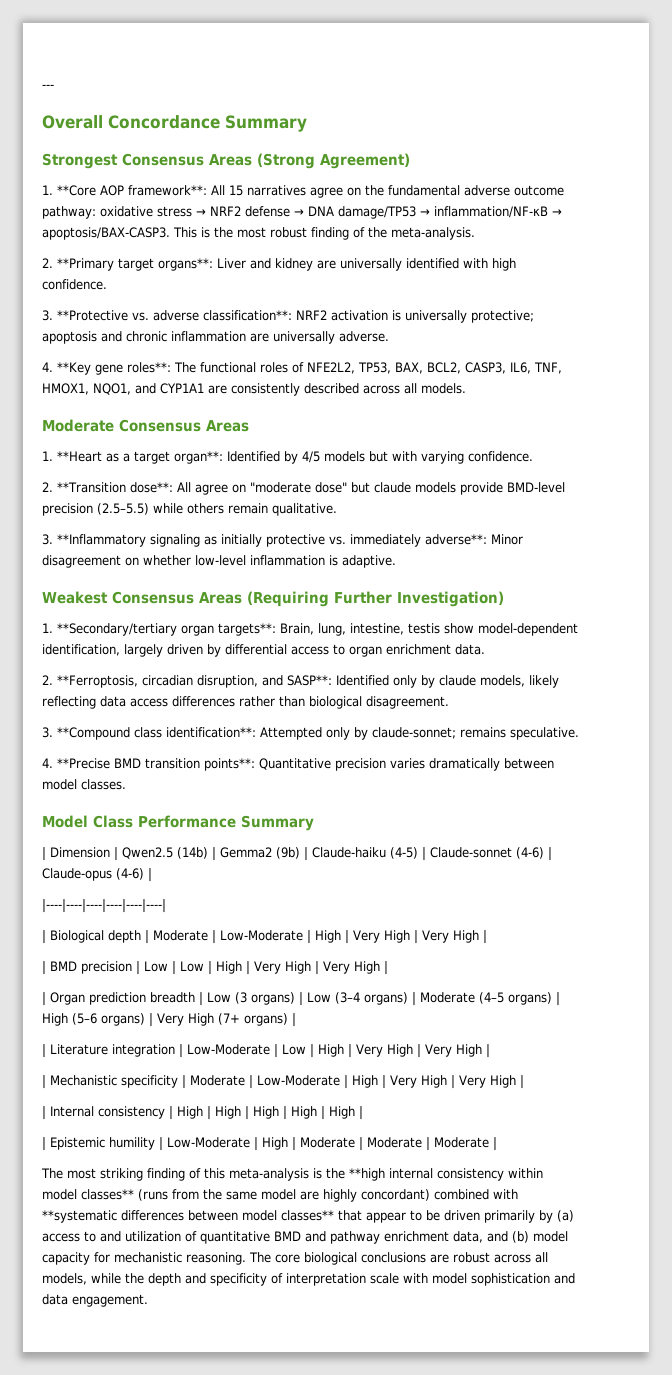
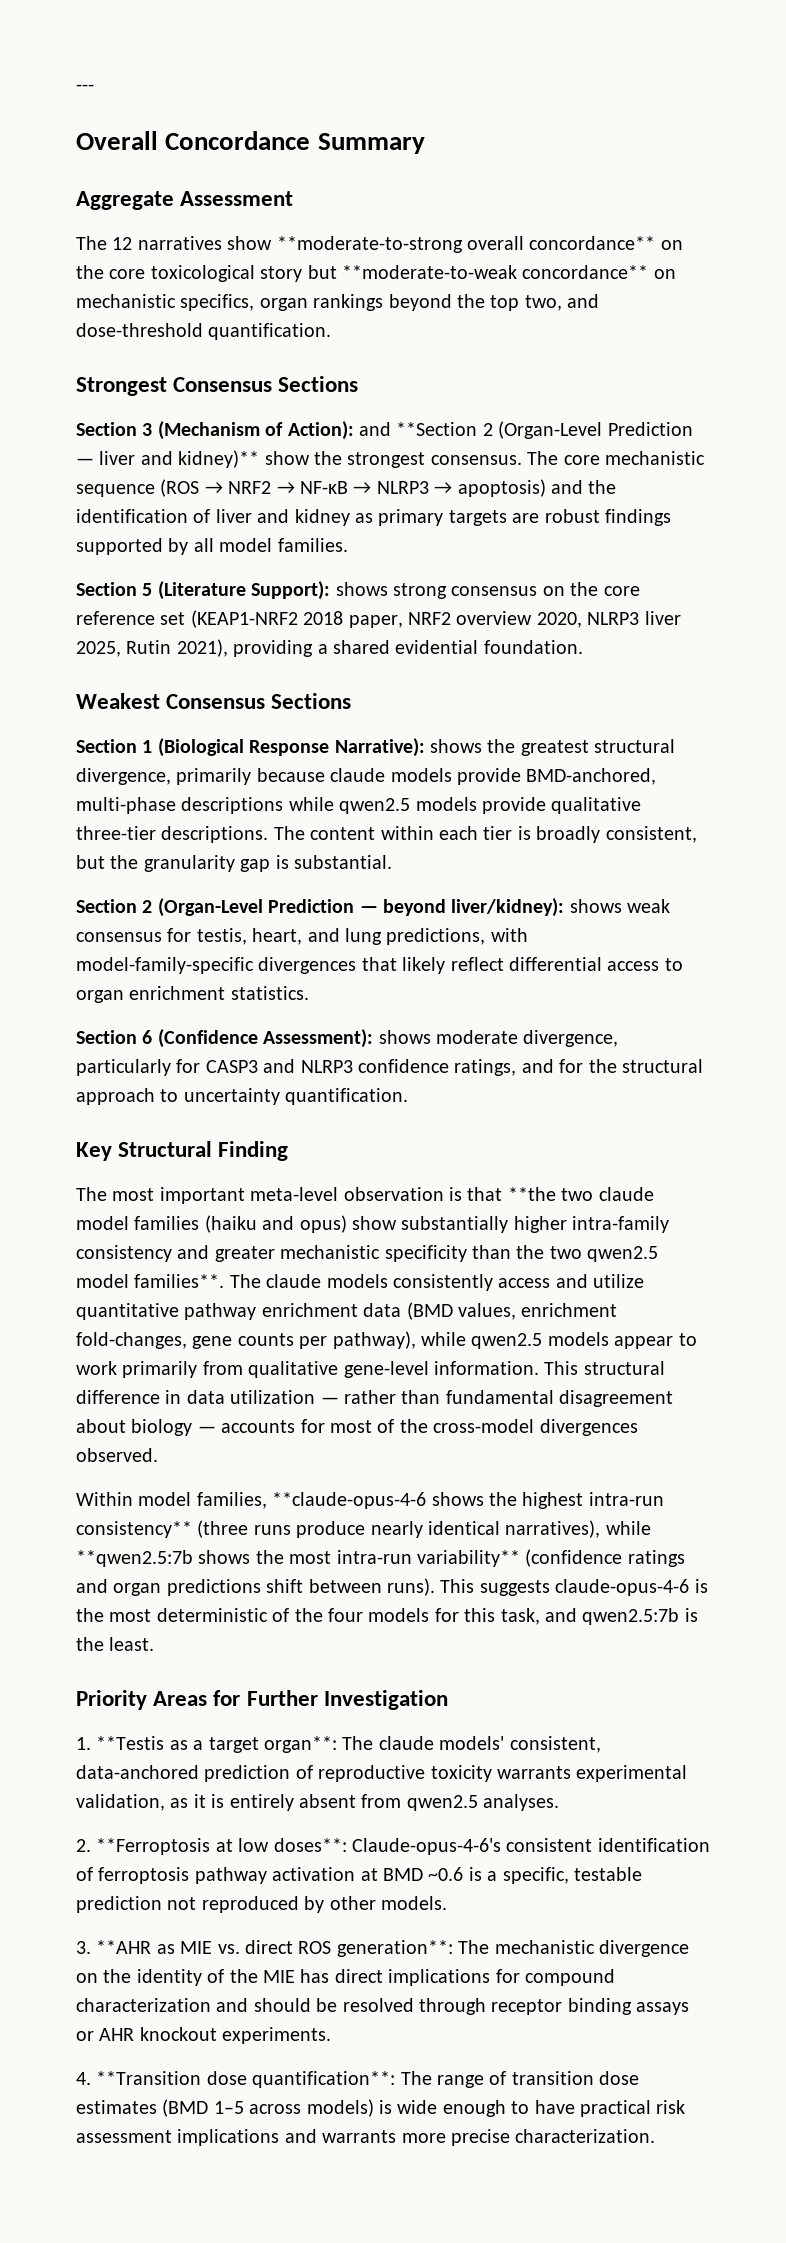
[42,153,410,169] [42,185,564,198] [42,206,562,219] [42,227,475,240] [42,258,516,271] [42,279,107,290] [42,310,534,323] [42,331,389,344] [42,362,562,375] [42,383,466,396] [42,419,249,432] [42,451,533,464] [42,482,565,495] [42,503,337,516] [42,534,523,547] [42,555,396,568] [42,591,504,607] [42,623,578,636] [42,644,221,657] Strongest Consensus Areas (Strong Agreement) // 1. **Core AOP framework**: All 15 narratives agree on the fundamental adverse outcome pathway: oxidative stress → NRF2 defense → DNA damage/TP53 → inflammation/NF-κB → apoptosis/BAX-CASP3. This is the most robust finding of the meta-analysis. // 2. **Primary target organs**: Liver and kidney are universally identified with high confidence. // 3. **Protective vs. adverse classification**: NRF2 activation is universally protective; apoptosis and chronic inflammation are universally adverse. // 4. **Key gene roles**: The functional roles of NFE2L2, TP53, BAX, BCL2, CASP3, IL6, TNF, HMOX1, NQO1, and CYP1A1 are consistently described across all models. // Moderate Consensus Areas // 1. **Heart as a target organ**: Identified by 4/5 models but with varying confidence. // 2. **Transition dose**: All agree on "moderate dose" but claude models provide BMD-level precision (2.5–5.5) while others remain qualitative. // 3. **Inflammatory signaling as initially protective vs. immediately adverse**: Minor disagreement on whether low-level inflammation is adaptive. // Weakest Consensus Areas (Requiring Further Investigation) // 1. **Secondary/tertiary organ targets**: Brain, lung, intestine, testis show model-dependent identification, largely driven by -> [76,191,294,210] [76,236,683,253] [76,265,676,282] [76,294,600,311] [76,323,332,340] [76,376,359,396] [76,421,693,440] [76,450,705,468] [76,479,617,497] [76,509,671,526] [76,538,348,555] [76,581,640,600] [76,610,681,628] [76,639,583,657] [76,693,352,709] [76,738,676,757] [76,768,657,785] [76,797,642,814] [76,826,697,843] [76,855,392,872] [76,898,671,917] [76,928,528,945] [76,957,504,974] Aggregate Assessment // The 12 narratives show **moderate-to-strong overall concordance** on the core toxicological story but **moderate-to-weak concordance** on mechanistic specifics, organ rankings beyond the top two, and dose-threshold quantification. // Strongest Consensus Sections // Section 3 (Mechanism of Action): and **Section 2 (Organ-Level Prediction — liver and kidney)** show the strongest consensus. The core mechanistic sequence (ROS → NRF2 → NF-κB → NLRP3 → apoptosis) and the identification of liver and kidney as primary targets are robust findings supported by all model families. // Section 5 (Literature Support): shows strong consensus on the core reference set (KEAP1-NRF2 2018 paper, NRF2 overview 2020, NLRP3 liver 2025, Rutin 2021), providing a shared evidential foundation. // Weakest Consensus Sections // Section 1 (Biological Response Narrative): shows the greatest structural divergence, primarily because claude models provide BMD-anchored, multi-phase descriptions while qwen2.5 models provide qualitative three-tier descriptions. The content within each tier is broadly consistent, but the granularity gap is substantial. // Section 2 (Organ-Level Prediction — beyond liver/kidney): shows weak consensus for testis, heart, and lung predictions, with model-family-specific divergences that likely reflect
[455,644,485,655] [42,675,559,688] [42,696,449,709] [42,727,579,740] [42,758,554,771] [42,779,126,790] [42,815,314,831] [42,847,552,861] [42,868,152,882] [42,899,166,913] [42,930,487,944] [42,961,388,975] [42,992,560,1006] [42,1013,296,1027] [42,1044,490,1058] [42,1075,524,1089] [42,1106,363,1120] [42,1137,497,1151] [41,1168,543,1181] [42,1189,518,1202] [42,1210,574,1223] [42,1231,568,1244] [42,1252,548,1265] [42,1273,575,1286] [42,1294,148,1307] data. // 2. **Ferroptosis, circadian disruption, and SASP**: Identified only by claude models, likely reflecting data access differences rather than biological disagreement. // 3. **Compound class identification**: Attempted only by claude-sonnet; remains speculative. // 4. **Precise BMD transition points**: Quantitative precision varies dramatically between model classes. // Model Class Performance Summary // | Dimension | Qwen2.5 (14b) | Gemma2 (9b) | Claude-haiku (4-5) | Claude-sonnet (4-6) | Claude-opus (4-6) | // |----|----|----|----|----|----| // | Biological depth | Moderate | Low-Moderate | High | Very High | Very High | // | BMD precision | Low | Low | High | Very High | Very High | // | Organ prediction breadth | Low (3 organs) | Low (3–4 organs) | Moderate (4–5 organs) | High (5–6 organs) | Very High (7+ organs) | // | Literature integration | Low-Moderate | Low | High | Very High | Very High | // | Mechanistic specificity | Moderate | Low-Moderate | High | Very High | Very High | // | Internal consistency | High | High | High | High | High | // | Epistemic humility | Low-Moderate | High | Moderate | Moderate | Moderate | // The most striking finding of this meta-analysis is the **high internal consistency within model classes** (runs from the same model are highly concordant) combined with **systematic differences between model classes** that appear to be driven primarily by (a) access to and utilization of quantitative BMD and pathway enrichment data, and (b) model capacity for mechanistic reasoning. The core biological conclusions are robust across all models, while the depth and specificity of interpretation scale with model sophistication and data engagement. -> [230,986,309,1000] [76,1029,619,1048] [76,1059,703,1076] [76,1088,409,1105] [76,1141,289,1161] [76,1187,654,1204] [76,1215,670,1233] [76,1245,659,1262] [76,1274,645,1291] [76,1302,618,1320] [76,1331,697,1349] [76,1361,665,1378] [76,1390,674,1407] [76,1419,638,1436] [76,1448,158,1462] [76,1492,664,1509] [76,1520,651,1538] [76,1549,685,1567] [76,1578,708,1596] [76,1608,698,1625] [76,1637,155,1651] [76,1690,448,1710] [76,1736,601,1753] [76,1765,688,1782] [76,1794,560,1811] [76,1838,710,1855] [76,1867,642,1884] [76,1896,447,1913] [76,1940,689,1957] [76,1969,615,1986] [76,1998,690,2015] [76,2027,332,2044] [76,2071,640,2088] [76,2099,686,2117] [76,2129,656,2146] statistics. // Section 6 (Confidence Assessment): shows moderate divergence, particularly for CASP3 and NLRP3 confidence ratings, and for the structural approach to uncertainty quantification. // Key Structural Finding // The most important meta-level observation is that **the two claude model families (haiku and opus) show substantially higher intra-family consistency and greater mechanistic specificity than the two qwen2.5 model families**. The claude models consistently access and utilize quantitative pathway enrichment data (BMD values, enrichment fold-changes, gene counts per pathway), while qwen2.5 models appear to work primarily from qualitative gene-level information. This structural difference in data utilization — rather than fundamental disagreement about biology — accounts for most of the cross-model divergences observed. // Within model families, **claude-opus-4-6 shows the highest intra-run consistency** (three runs produce nearly identical narratives), while **qwen2.5:7b shows the most intra-run variability** (confidence ratings and organ predictions shift between runs). This suggests claude-opus-4-6 is the most deterministic of the four models for this task, and qwen2.5:7b is the least. // Priority Areas for Further Investigation // 1. **Testis as a target organ**: The claude models' consistent, data-anchored prediction of reproductive toxicity warrants experimental validation, as it is entirely absent from qwen2.5 analyses. // 2. **Ferroptosis at low doses**: Claude-opus-4-6's consistent identification of ferroptosis pathway activation at BMD ~0.6 is a specific, testable prediction not reproduced by other models. // 3. **AHR as MIE vs. direct ROS generation**: The mechanistic divergence on the identity of the MIE has direct implications for compound characterization and should be resolved through receptor binding assays or AHR knockout experiments. // 4. **Transition dose quantification**: The range of transition dose estimates (BMD 1–5 across models) is wide enough to have practical risk assessment implications and warrants more precise characterization.

